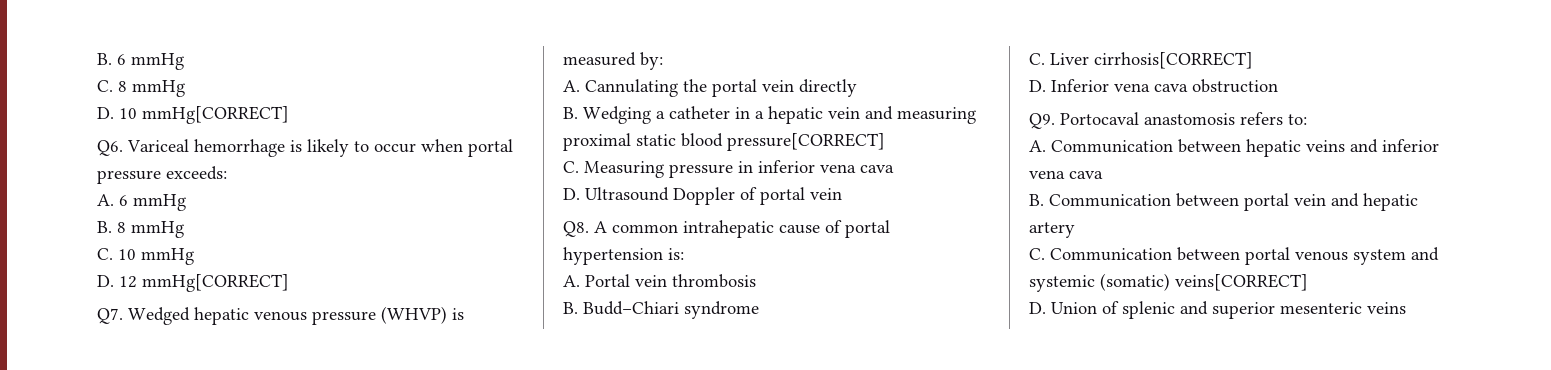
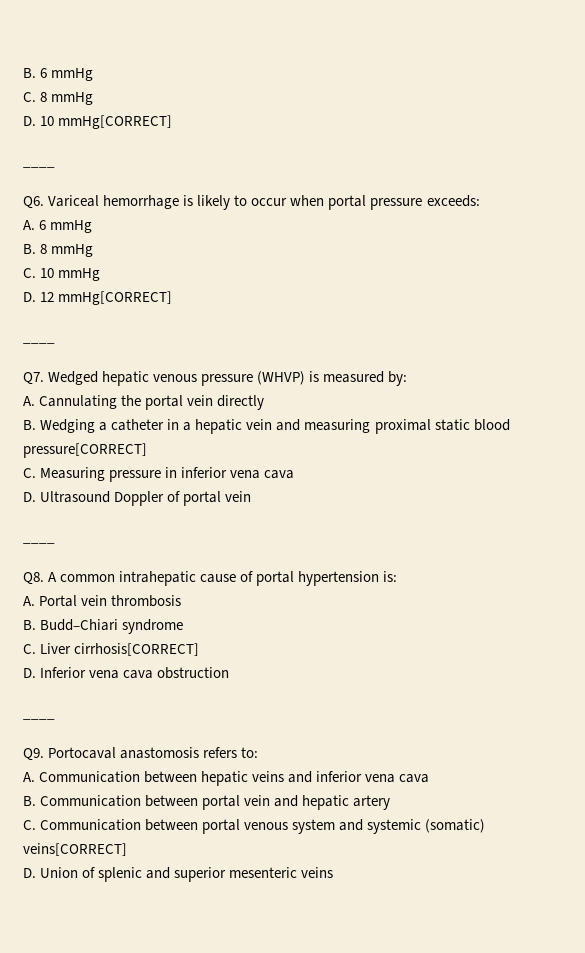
(289, 115) none -> [23,166,55,168] // ____
(289, 283) none -> [23,342,55,344] // ____
(842, 194) none -> [23,542,55,544] // ____
(1278, 86) none -> [23,718,55,720] // ____

